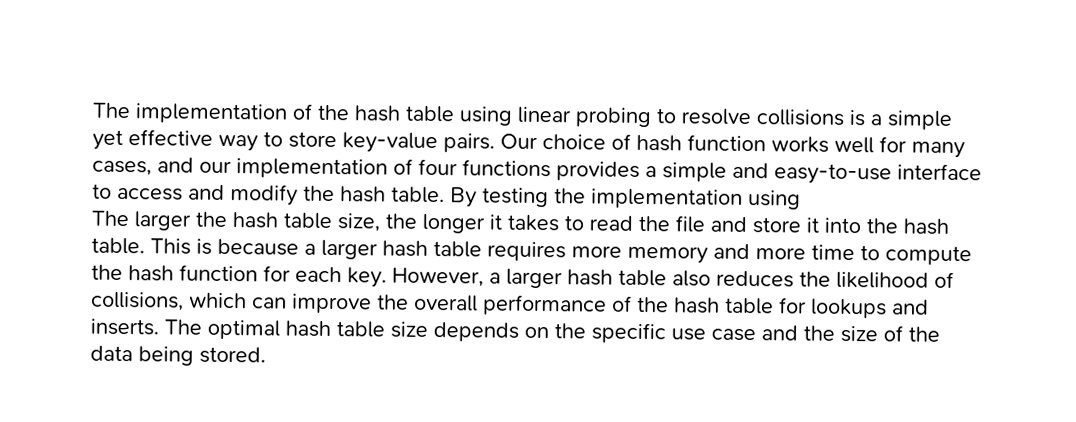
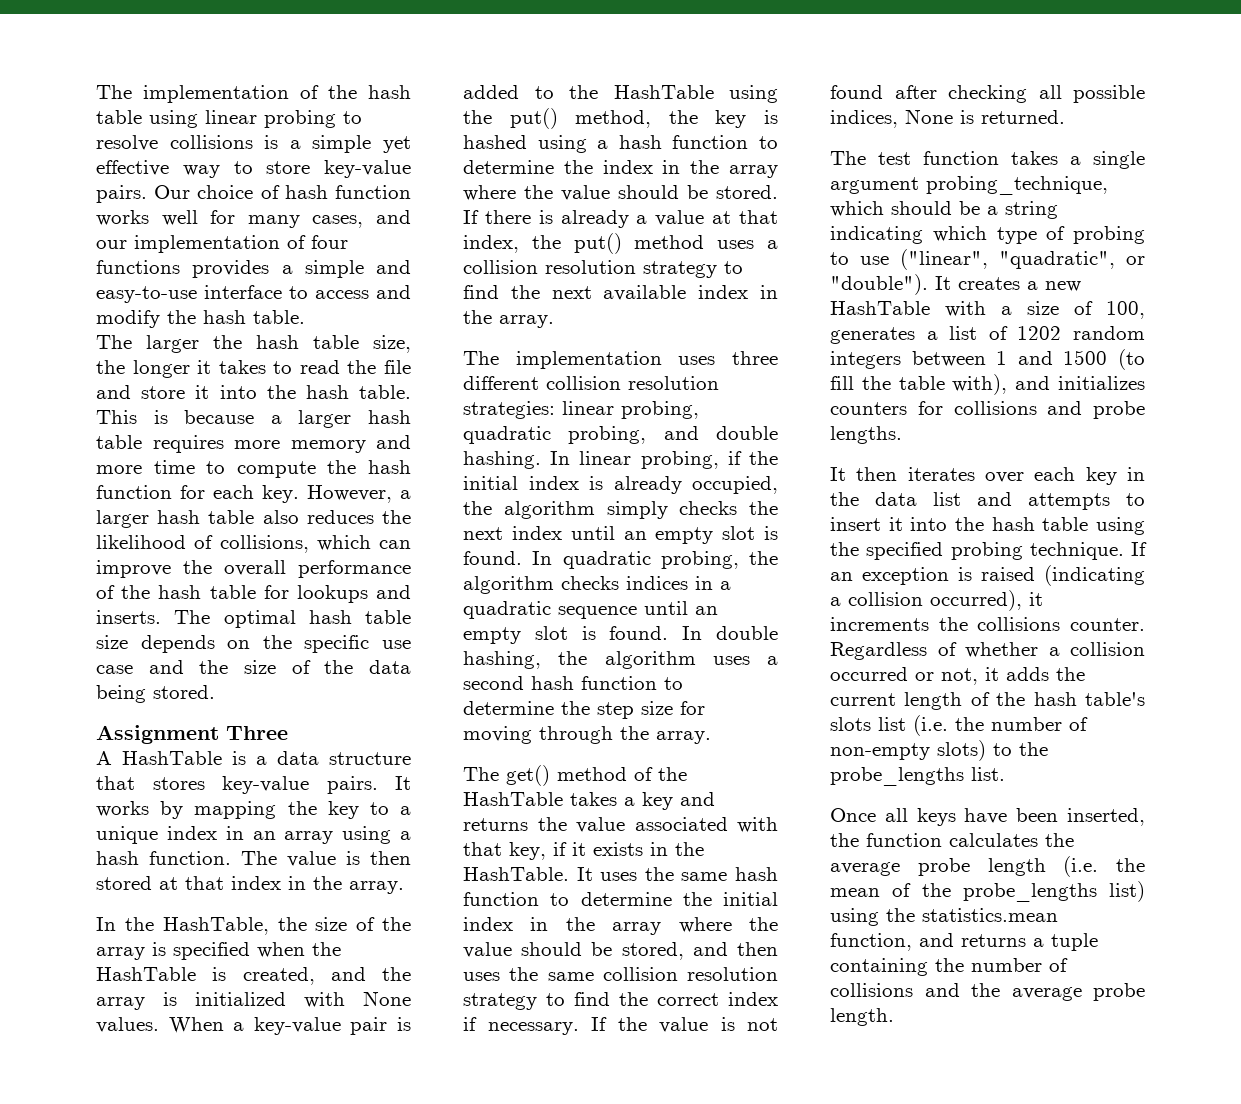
[450,187,801,210] By testing the implementation using -> (305, 317) none
(266, 355) none -> [96,725,288,744] [96,751,411,765] [96,776,411,794] [96,801,411,819] [96,826,411,844] [96,851,411,867] [96,876,404,894] [96,917,411,935] [96,942,341,960] [96,967,411,985] [96,991,411,1010] [96,1017,411,1035] [463,85,778,103] [463,108,778,129] [463,135,778,153] [463,160,778,178] [463,185,778,201] [463,210,778,228] [463,233,778,254] [463,260,743,278] [463,285,778,301] [463,310,554,328] [463,351,778,369] [463,376,719,390] [463,401,699,419] [463,426,778,444] [463,451,778,469] [463,476,778,494] [463,501,778,519] [463,526,778,544] [463,551,778,569] [463,576,731,594] [463,601,718,619] [463,626,778,644] [463,651,778,669] [463,676,683,690] [463,701,705,719] [463,726,711,744] [463,765,687,786] [463,792,715,810] [463,817,778,833] [463,842,704,860] [463,867,778,881] [463,892,778,906] [463,917,778,935] [463,942,778,960] [463,967,778,981] [463,992,778,1010] [463,1017,778,1035] [830,85,1145,103] [830,109,1065,128] [830,151,1145,169] [830,176,1108,195] [830,201,1058,219] [830,226,1145,244] [830,249,1145,270] [830,274,1081,295] [830,301,1145,319] [830,326,1145,344] [830,349,1145,370] [830,374,1145,395] [830,401,1145,419] [830,426,902,444] [830,467,1145,485] [830,492,1145,510] [830,517,1145,535] [830,542,1147,560] [830,565,1145,586] [830,590,1043,611] [830,617,1145,631] [830,642,1145,660] [830,667,1085,685] [830,692,1145,710] [830,715,1088,736] [830,740,1048,761] [830,767,1005,786] [830,808,1145,826] [830,833,1074,847] [830,856,1145,877] [830,881,1145,902] [830,908,1058,926] [830,933,1098,951] [830,958,1068,976] [830,983,1145,1001] [830,1008,894,1026] // Assignment Three // A HashTable is a data structure that stores key-value pairs. It works by mapping the key to a unique index in an array using a hash function. The value is then stored at that index in the array. // In the HashTable, the size of the array is specified when the HashTable is created, and the array is initialized with None values. When a key-value pair is added to the HashTable using the put() method, the key is hashed using a hash function to determine the index in the array where the value should be stored. If there is already a value at that index, the put() method uses a collision resolution strategy to find the next available index in the array. // The implementation uses three different collision resolution strategies: linear probing, quadratic probing, and double hashing. In linear probing, if the initial index is already occupied, the algorithm simply checks the next index until an empty slot is found. In quadratic probing, the algorithm checks indices in a quadratic sequence until an empty slot is found. In double hashing, the algorithm uses a second hash function to determine the step size for moving through the array. // The get() method of the HashTable takes a key and returns the value associated with that key, if it exists in the HashTable. It uses the same hash function to determine the initial index in the array where the value should be stored, and then uses the same collision resolution strategy to find the correct index if necessary. If the value is not found after checking all possible indices, None is returned. // The test function takes a single argument probing_technique, which should be a string indicating which type of probing to use ("linear", "quadratic", or "double"). It creates a new HashTable with a size of 100, generates a list of 1202 random integers between 1 and 1500 (to fill the table with), and initializes counters for collisions and probe lengths. // It then iterates over each key in the data list and attempts to insert it into the hash table using the specified probing technique. If an exception is raised (indicating a collision occurred), it increments the collisions counter. Regardless of whether a collision occurred or not, it adds the current length of the hash table's slots list (i.e. the number of non-empty slots) to the probe_lengths list. // Once all keys have been inserted, the function calculates the average probe length (i.e. the mean of the probe_lengths list) using the statistics.mean function, and returns a tuple containing the number of collisions and the average probe length.

